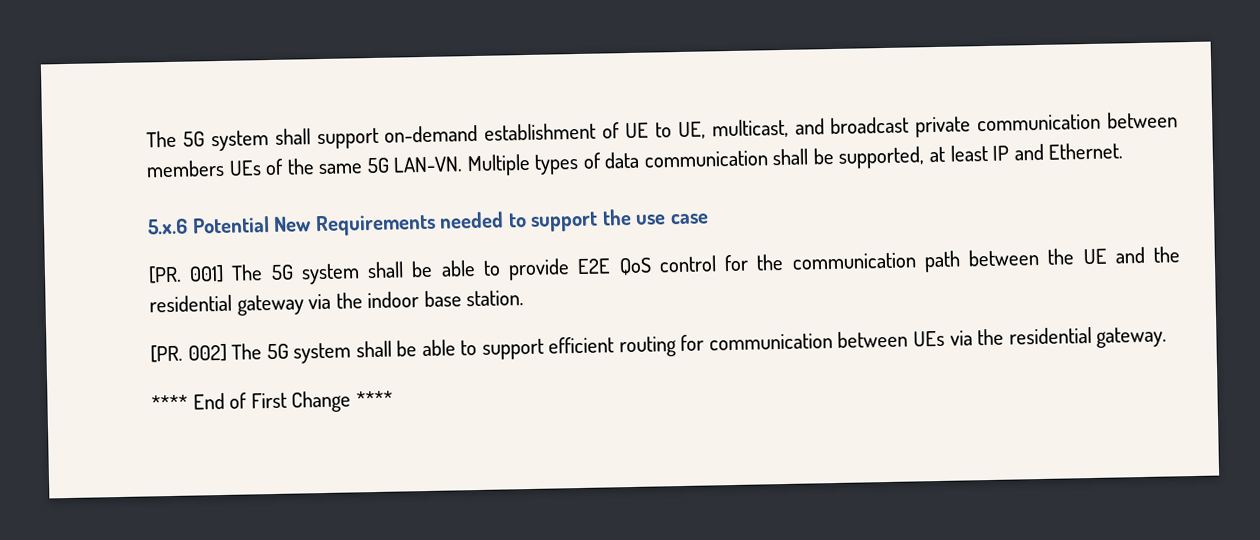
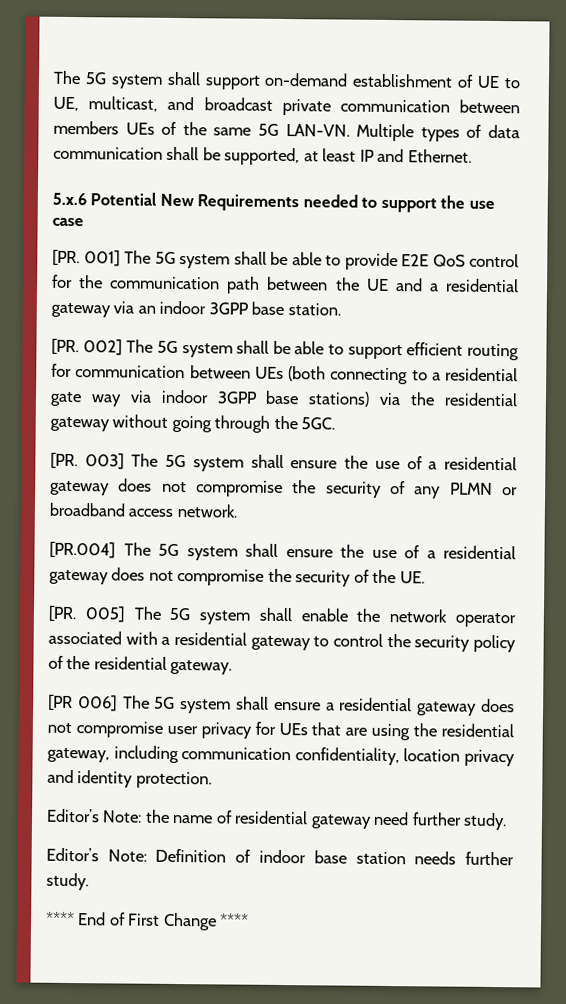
[1153,246,1181,263] the -> [428,283,439,292] a
[335,291,420,309] the indoor -> [137,300,249,315] an indoor 3GPP
[949,326,1168,348] via the residential gateway. -> [288,366,518,385] [50,389,519,407] [50,414,336,433] [50,452,518,472] [50,478,518,499] [49,502,237,518] [49,541,516,561] [49,567,425,587] [48,605,516,628] [48,630,516,653] [48,655,233,675] [48,694,516,716] [47,721,514,741] [47,745,515,767] [47,769,212,789] [46,808,508,831] [46,847,514,866] [46,872,89,891] (both connecting to a residential gate way via indoor 3GPP base stations) via the residential gateway without going through the 5GC. // [PR. 003] The 5G system shall ensure the use of a residential gateway does not compromise the security of any PLMN or broadband access network. // [PR.004] The 5G system shall ensure the use of a residential gateway does not compromise the security of the UE. // [PR. 005] The 5G system shall enable the network operator associated with a residential gateway to control the security policy of the residential gateway. // [PR 006] The 5G system shall ensure a residential gateway does not compromise user privacy for UEs that are using the residential gateway, including communication confidentiality, location privacy and identity protection. // Editor’s Note: the name of residential gateway need further study. // Editor’s Note: Definition of indoor base station needs further study.

